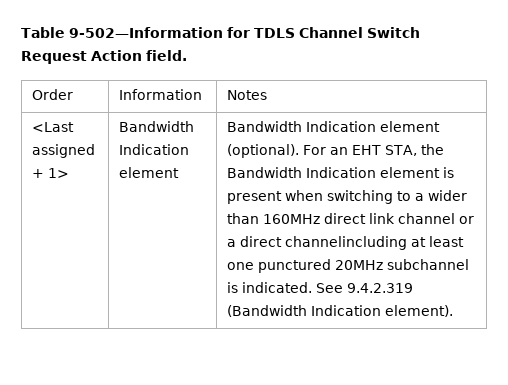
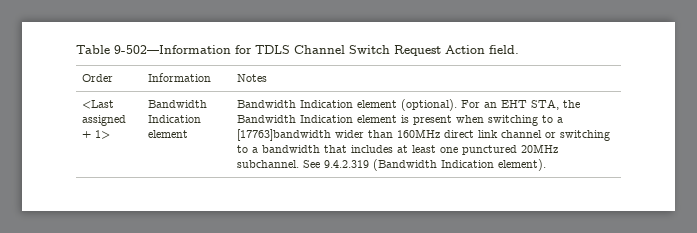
(424, 197) none -> [237,129,332,141] [17763]bandwidth
[226,236,407,250] a direct channelincluding -> [560,130,611,141] [237,145,394,153] switching to a bandwidth that includes
[386,259,469,270] [226,282,312,293] subchannel is indicated. -> [237,160,300,168] subchannel.

